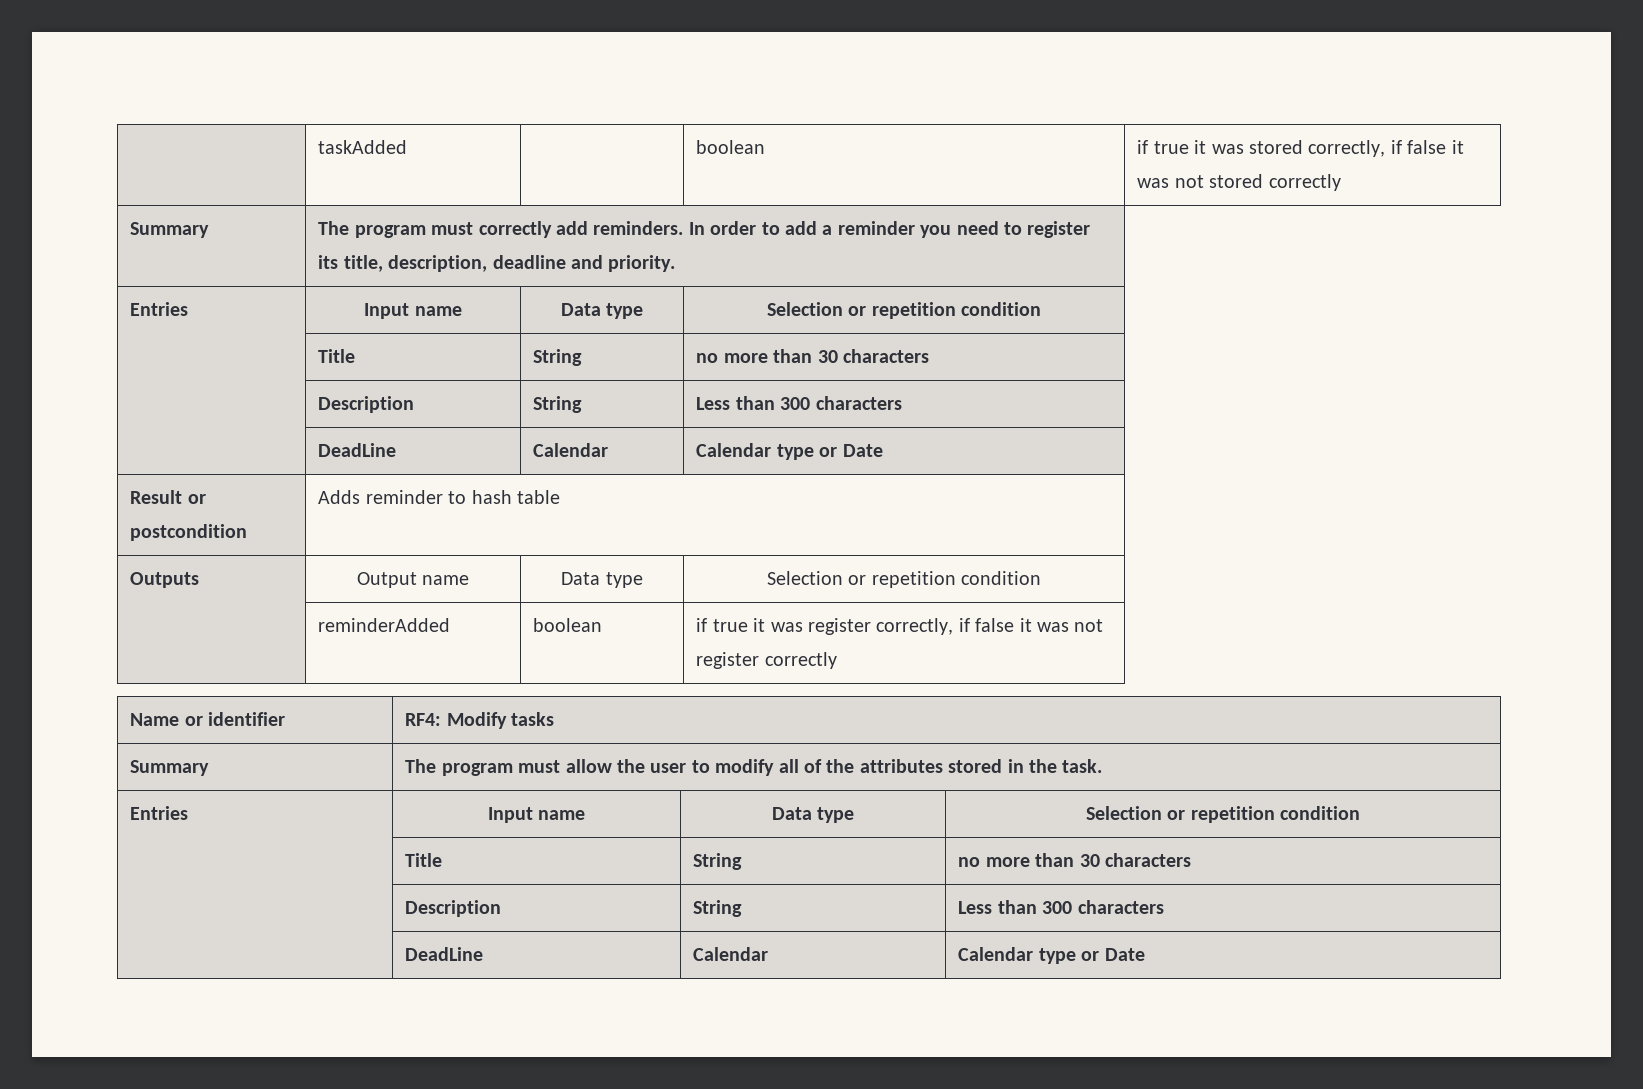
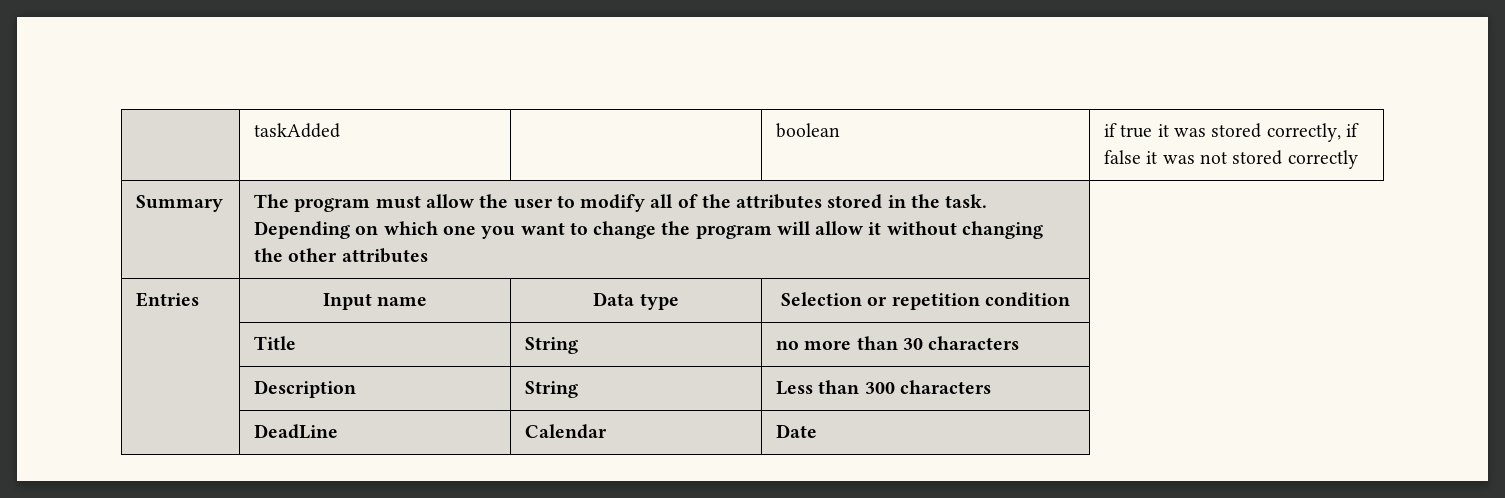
[478,221,1091,238] [318,255,676,272] correctly add reminders. In order to add a reminder you need to register its title, description, deadline and priority. -> [425,194,988,212] [254,221,1043,239] [254,248,428,263] allow the user to modify all of the attributes stored in the task. Depending on which one you want to change the program will allow it without changing the other attributes
[696,443,883,460] [130,490,206,504] [130,524,248,541] [318,490,561,504] [130,572,200,588] [356,572,470,588] [561,572,643,588] [766,571,1042,588] [318,618,451,632] [533,618,603,632] [696,618,1104,635] [696,652,837,669] [130,712,286,726] [405,712,555,729] [130,760,210,776] [405,759,1103,776] [130,806,189,820] [487,807,586,823] [771,807,855,823] [1085,806,1361,823] [405,853,443,867] [693,853,743,870] [958,853,1192,867] [405,900,502,917] [693,900,743,917] [958,900,1164,914] [405,947,484,961] [693,947,769,961] [958,947,1100,964] Calendar type or Date // Result or postcondition | Adds reminder to hash table // Outputs | Output name | Data type | Selection or repetition condition // | reminderAdded | boolean | if true it was register correctly, if false it was not register correctly // Name or identifier | RF4: Modify tasks // Summary | The program must allow the user to modify all of the attributes stored in the task. // Entries | Input name | Data type | Selection or repetition condition // | Title | String | no more than 30 characters // | Description | String | Less than 300 characters // | DeadLine | Calendar | Calendar type or -> (608, 431) none

